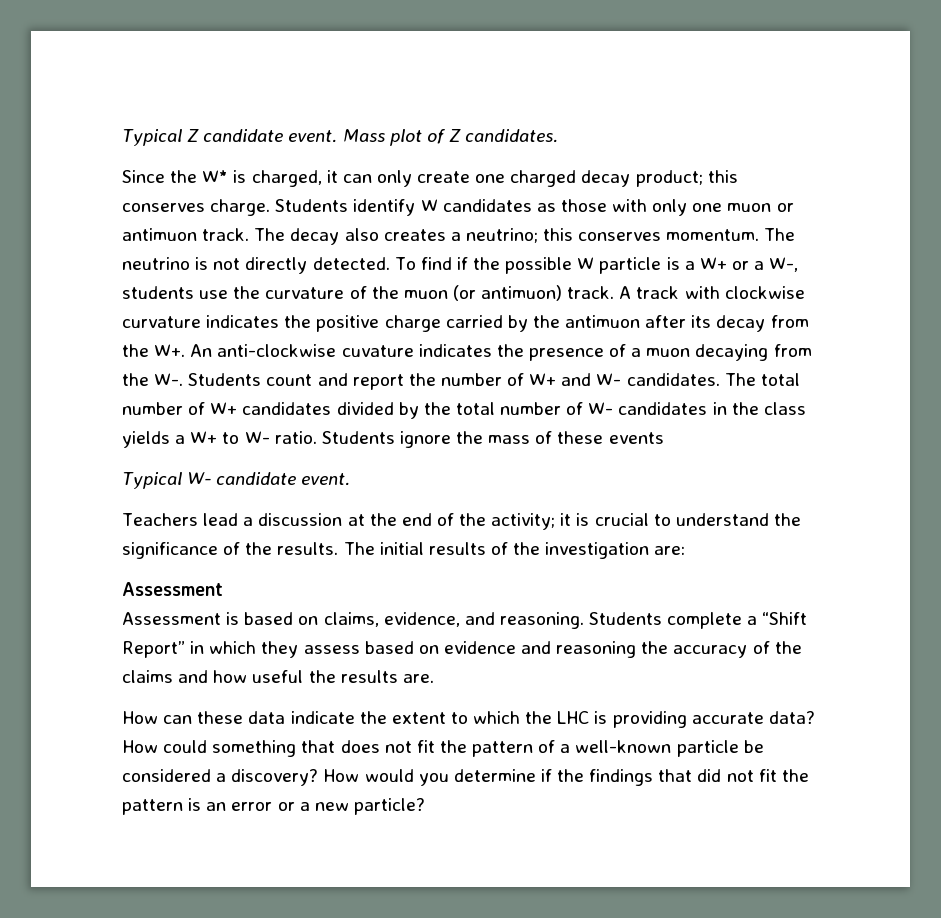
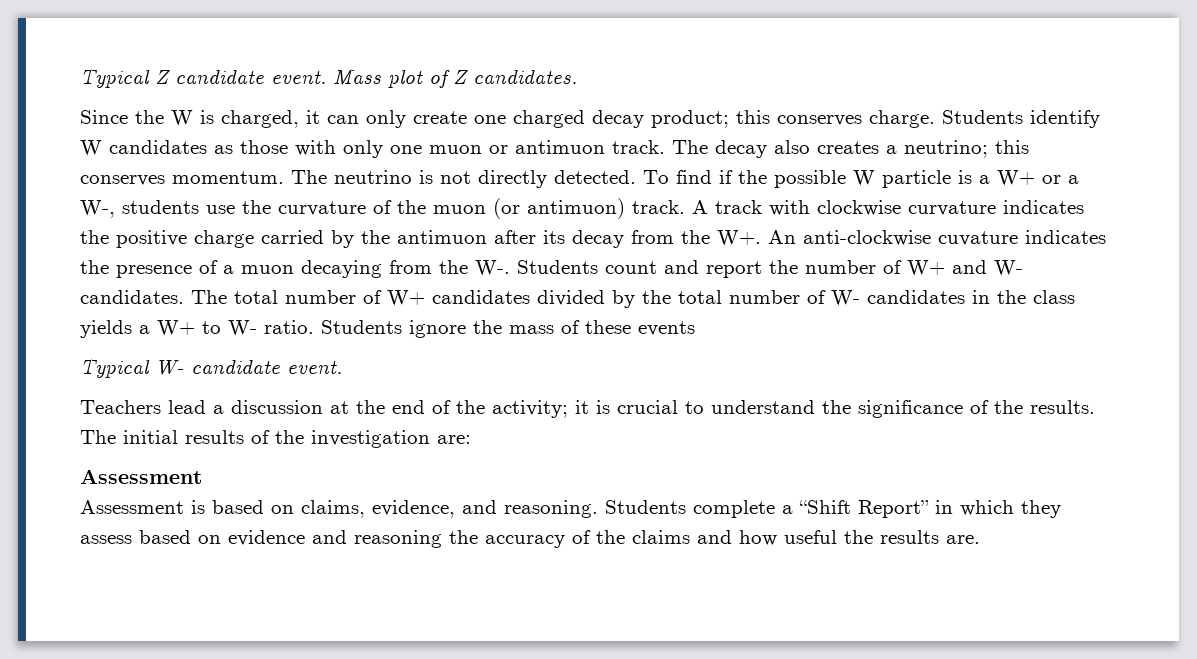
[202,170,229,183] W* -> [171,110,193,126] W
[122,711,815,728] [122,740,764,757] [122,769,809,786] [122,798,425,815] // How can these data indicate the extent to which the LHC is providing accurate data? How could something that does not fit the pattern of a well-known particle be considered a discovery? How would you determine if the findings that did not fit the pattern is an error or a new particle? -> (980, 539) none

